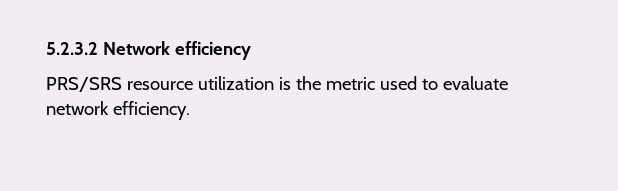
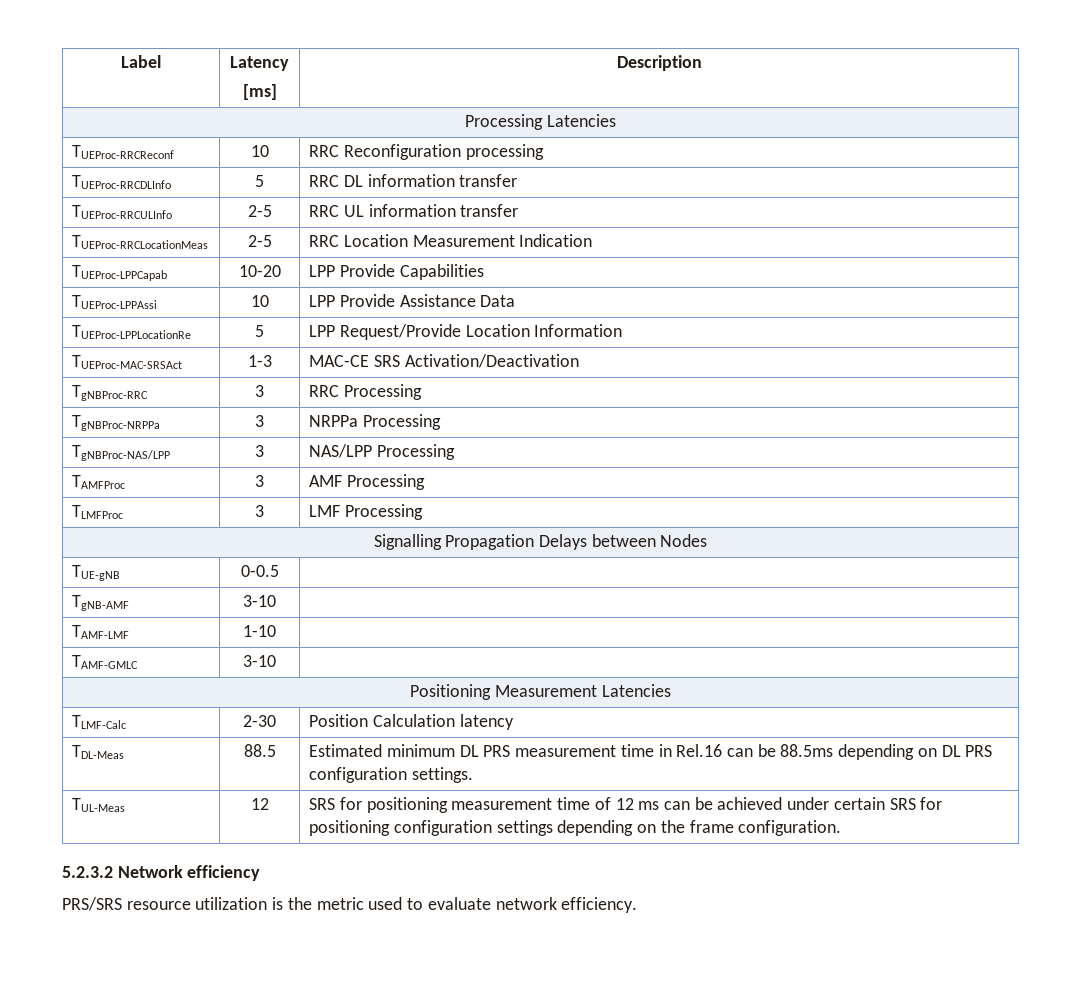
(46, 48) none -> [121,55,161,68] [230,56,289,71] [242,84,277,100] [616,55,702,71] [465,114,616,130] [72,145,175,159] [250,145,269,157] [309,144,544,160] [72,175,172,189] [255,175,264,187] [309,174,518,187] [72,205,173,219] [247,205,272,217] [309,204,519,217] [72,235,209,249] [247,235,272,247] [309,234,593,247] [72,265,168,281] [238,265,281,277] [309,264,484,280] [72,295,158,309] [250,295,269,307] [309,294,516,307] [72,325,192,339] [255,325,264,337] [309,324,623,340] [72,355,183,369] [247,355,272,367] [309,354,579,368] [72,385,149,401] [255,385,264,397] [309,384,422,400] [72,415,161,431] [255,415,264,427] [309,414,441,430] [72,445,171,461] [255,445,264,457] [309,444,455,460] [72,475,126,489] [255,475,264,487] [309,474,425,490] [72,505,124,519] [255,505,264,517] [309,504,423,520] [373,534,708,550] [72,565,121,581] [240,565,279,577] [72,595,130,611] [243,595,276,607] [72,625,130,639] [243,625,276,637] [72,655,139,669] [243,655,276,667] [410,684,671,700] [72,715,127,729] [243,715,276,727] [309,714,514,730] [72,745,125,759] [243,744,276,757] [309,744,993,760] [309,767,473,783] [72,798,126,812] [250,798,269,810] [309,797,943,813] [309,820,842,836] Label | Latency // [ms] | Description // Processing Latencies // TUEProc-RRCReconf | 10 | RRC Reconfiguration processing // TUEProc-RRCDLInfo | 5 | RRC DL information transfer // TUEProc-RRCULInfo | 2-5 | RRC UL information transfer // TUEProc-RRCLocationMeas | 2-5 | RRC Location Measurement Indication // TUEProc-LPPCapab | 10-20 | LPP Provide Capabilities // TUEProc-LPPAssi | 10 | LPP Provide Assistance Data // TUEProc-LPPLocationRe | 5 | LPP Request/Provide Location Information // TUEProc-MAC-SRSAct | 1-3 | MAC-CE SRS Activation/Deactivation // TgNBProc-RRC | 3 | RRC Processing // TgNBProc-NRPPa | 3 | NRPPa Processing // TgNBProc-NAS/LPP | 3 | NAS/LPP Processing // TAMFProc | 3 | AMF Processing // TLMFProc | 3 | LMF Processing // Signalling Propagation Delays between Nodes // TUE-gNB | 0-0.5 | // TgNB-AMF | 3-10 | // TAMF-LMF | 1-10 | // TAMF-GMLC | 3-10 | // Positioning Measurement Latencies // TLMF-Calc | 2-30 | Position Calculation latency // TDL-Meas | 88.5 | Estimated minimum DL PRS measurement time in Rel.16 can be 88.5ms depending on DL PRS configuration settings. // TUL-Meas | 12 | SRS for positioning measurement time of 12 ms can be achieved under certain SRS for positioning configuration settings depending on the frame configuration. //

